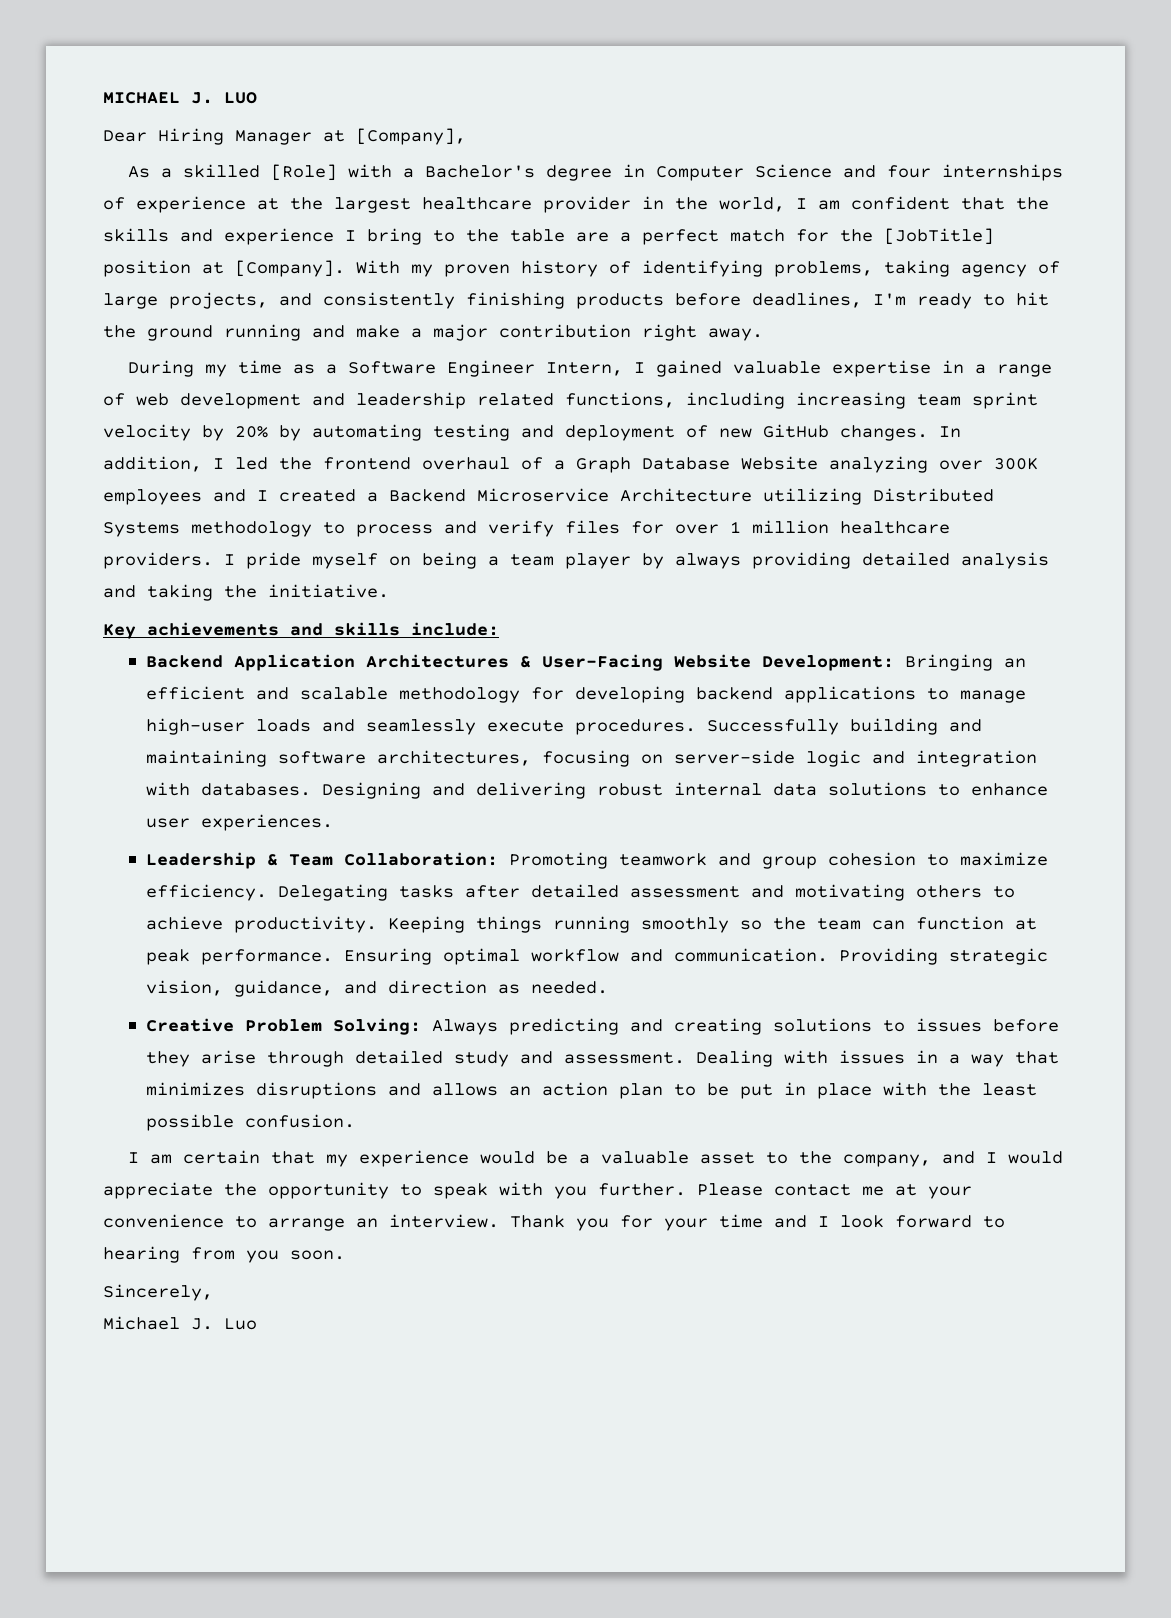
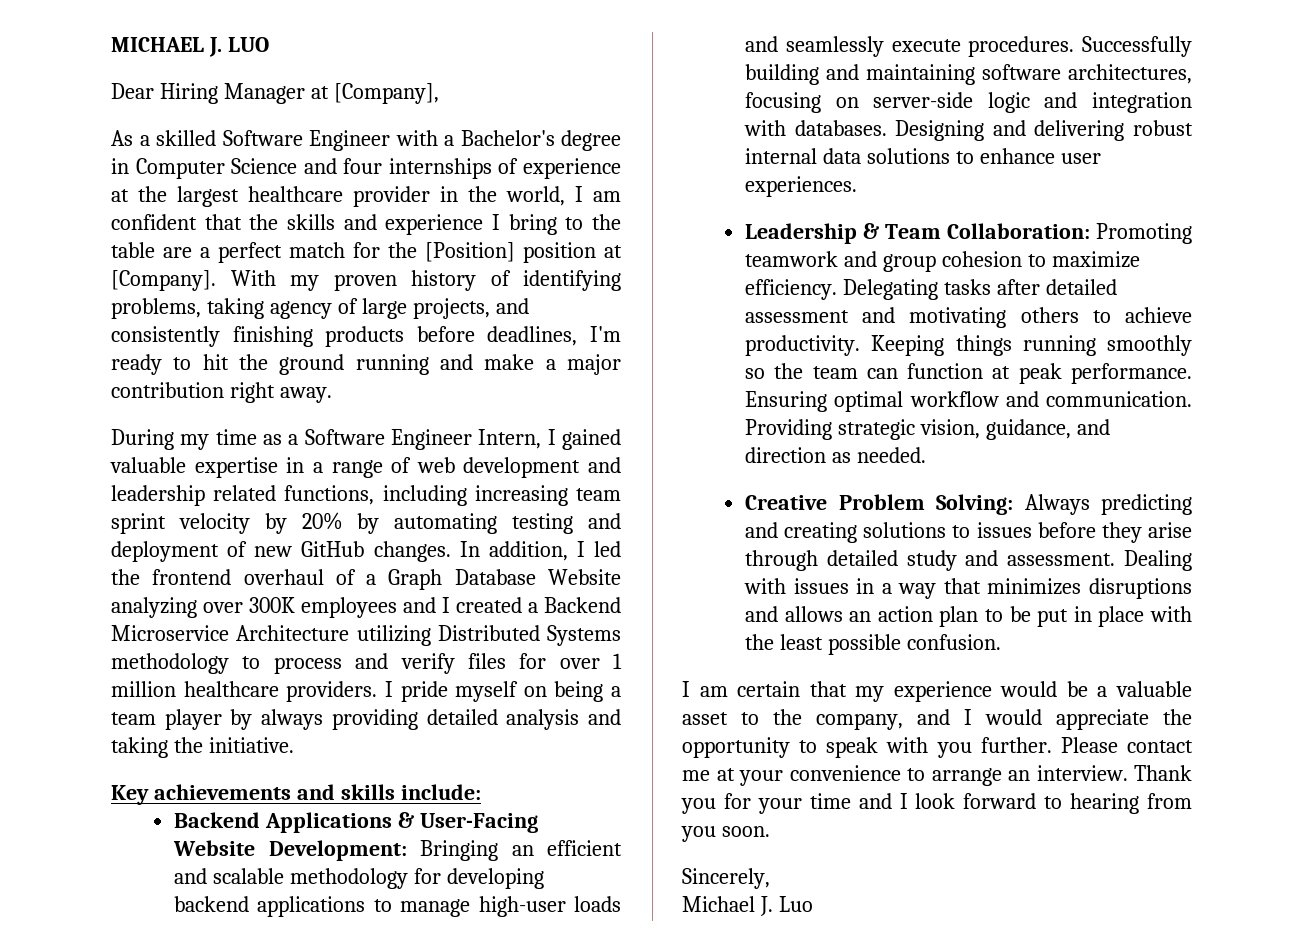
[271,164,338,181] [Role] -> [222,130,390,151] Software Engineer
[884,228,994,245] [JobTitle] -> [425,242,515,262] [Position]
[233,654,509,671] Application Architectures -> [264,812,392,833] Applications

